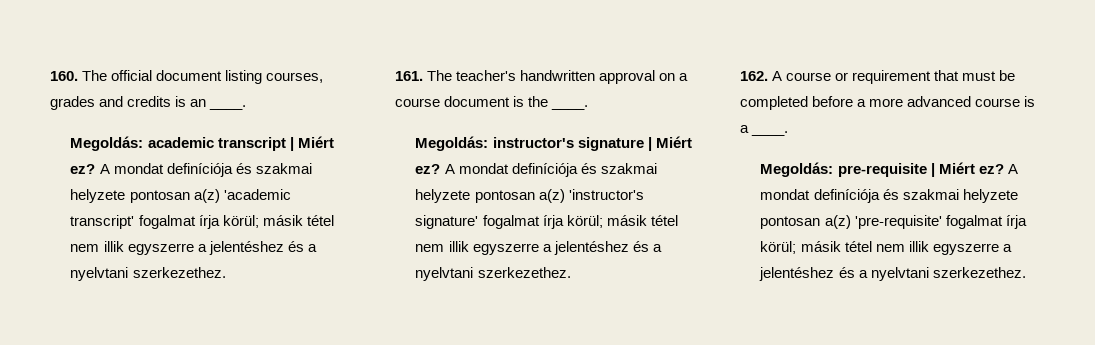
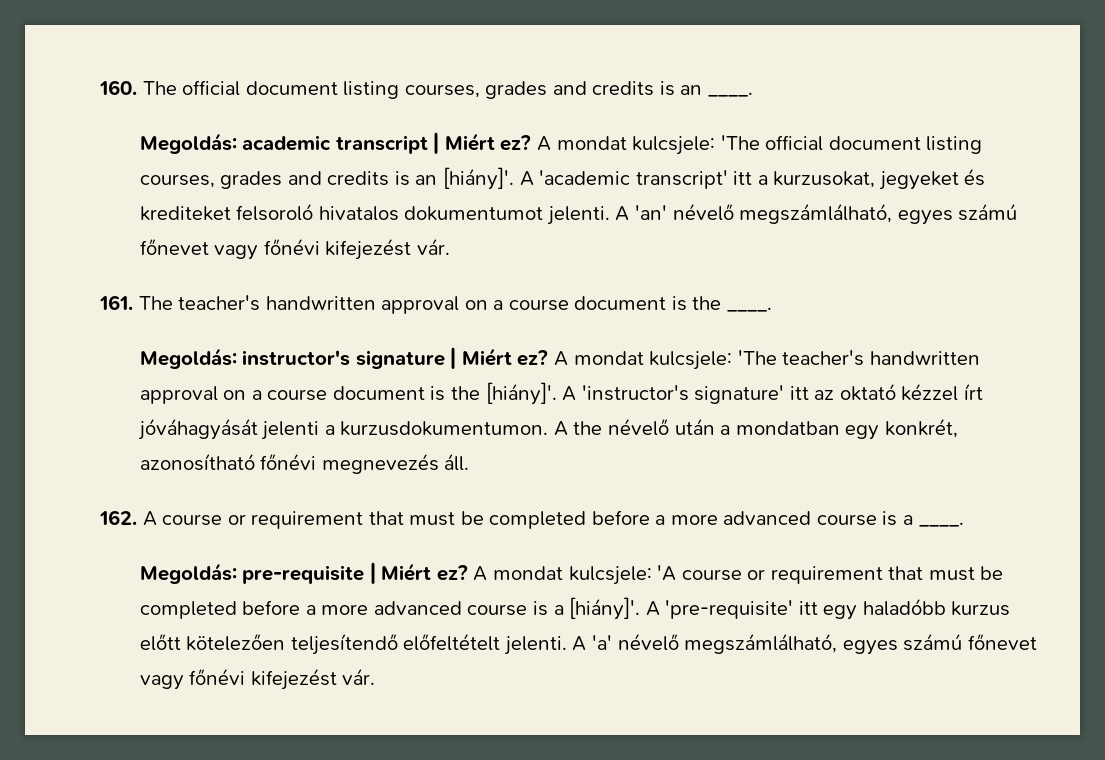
[166,163,312,177] [70,189,291,203] [70,215,334,229] [70,241,317,255] [70,267,226,281] definíciója és szakmai helyzete pontosan a(z) 'academic transcript' fogalmat írja körül; másik tétel nem illik egyszerre a jelentéshez és a nyelvtani szerkezethez. -> [632,135,983,155] [139,167,986,190] [139,203,1018,225] [139,238,450,260] kulcsjele: 'The official document listing courses, grades and credits is an [hiány]'. A 'academic transcript' itt a kurzusokat, jegyeket és krediteket felsoroló hivatalos dokumentumot jelenti. A 'an' névelő megszámlálható, egyes számú főnevet vagy főnévi kifejezést vár.
[511,163,657,177] [415,189,644,203] [415,215,678,229] [415,241,662,255] [415,267,571,281] definíciója és szakmai helyzete pontosan a(z) 'instructor's signature' fogalmat írja körül; másik tétel nem illik egyszerre a jelentéshez és a nyelvtani szerkezethez. -> [649,350,980,370] [139,382,983,405] [137,418,958,440] [139,453,470,474] kulcsjele: 'The teacher's handwritten approval on a course document is the [hiány]'. A 'instructor's signature' itt az oktató kézzel írt jóváhagyását jelenti a kurzusdokumentumon. A the névelő után a mondatban egy konkrét, azonosítható főnévi megnevezés áll.
[813,189,1018,203] [760,215,1027,229] [760,241,1012,255] [759,267,1026,281] definíciója és szakmai helyzete pontosan a(z) 'pre-requisite' fogalmat írja körül; másik tétel nem illik egyszerre a jelentéshez és a nyelvtani szerkezethez. -> [568,565,1004,585] [139,597,1011,620] [139,633,1037,655] [139,668,376,690] kulcsjele: 'A course or requirement that must be completed before a more advanced course is a [hiány]'. A 'pre-requisite' itt egy haladóbb kurzus előtt kötelezően teljesítendő előfeltételt jelenti. A 'a' névelő megszámlálható, egyes számú főnevet vagy főnévi kifejezést vár.

